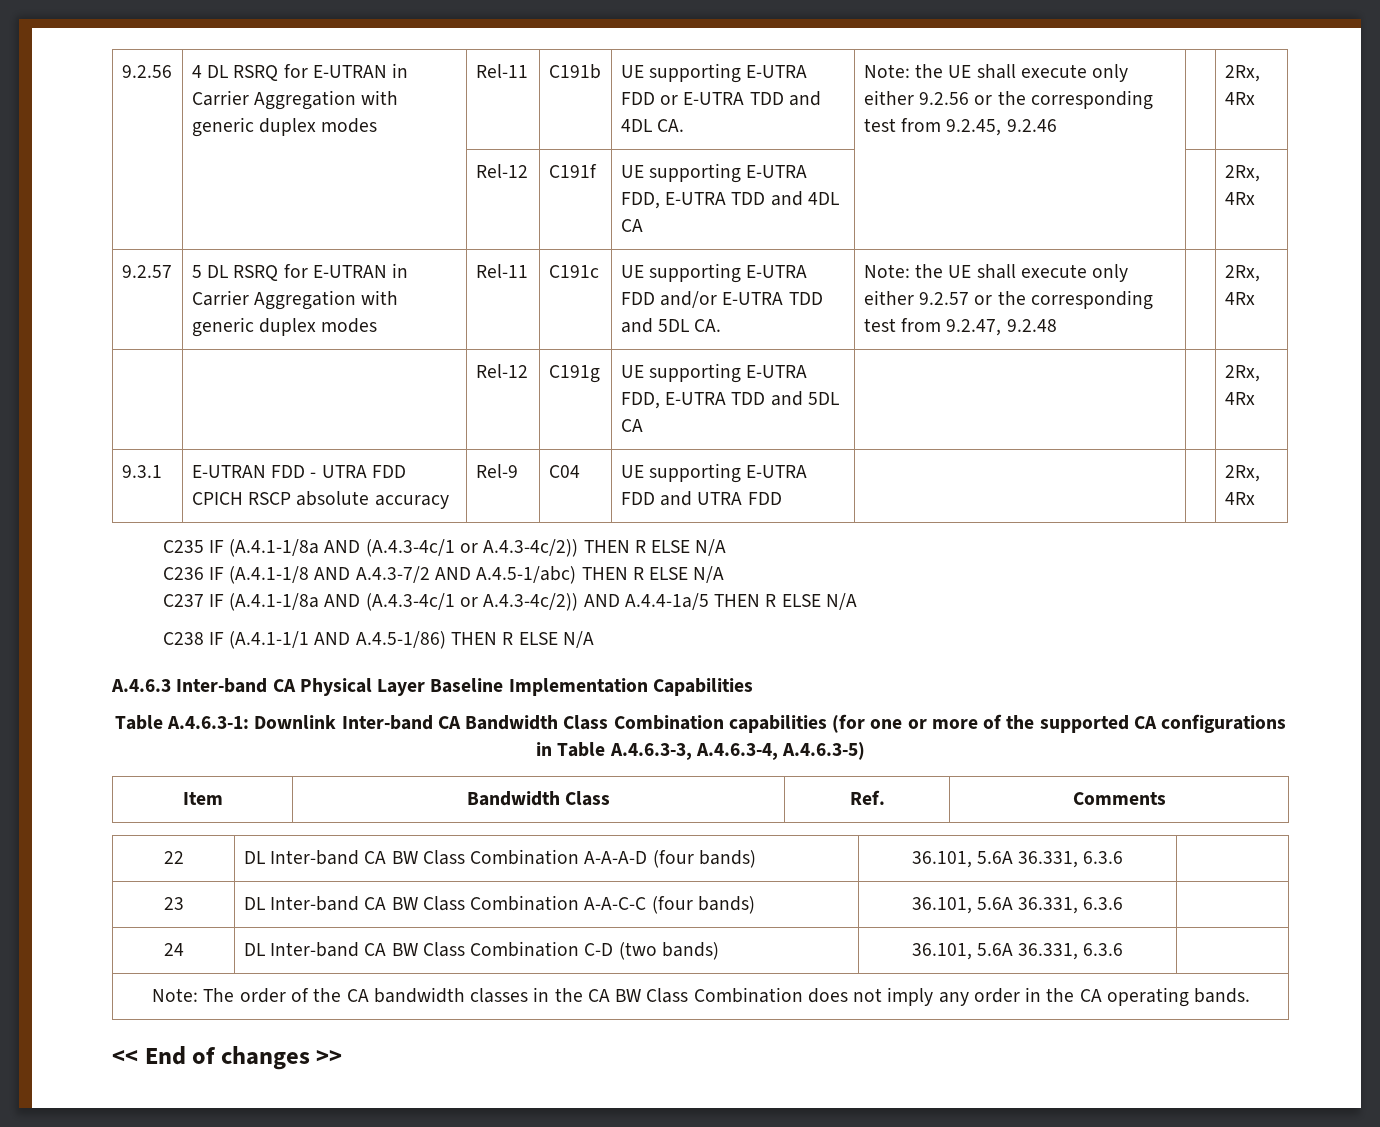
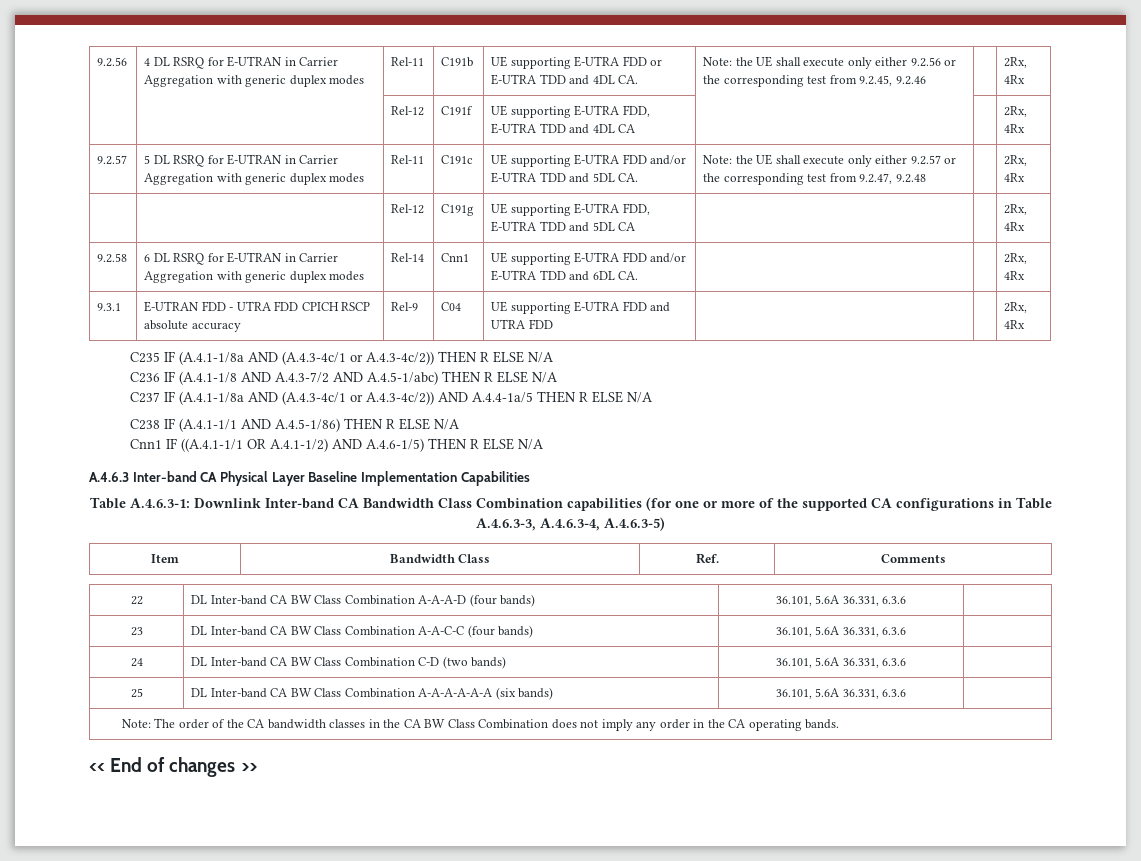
(1255, 398) none -> [97,253,128,263] [144,252,339,265] [144,271,365,283] [391,253,425,262] [441,253,470,262] [491,252,687,265] [491,270,639,281] [1004,253,1028,264] [1004,271,1026,280] // 9.2.58 | 6 DL RSRQ for E-UTRAN in Carrier Aggregation with generic duplex modes | Rel-14 | Cnn1 | UE supporting E-UTRA FDD and/or E-UTRA TDD and 6DL CA. | | | 2Rx, 4Rx
(594, 639) none -> [130,438,545,452] // Cnn1 IF ((A.4.1-1/1 OR A.4.1-1/2) AND A.4.6-1/5) THEN R ELSE N/A
(1124, 949) none -> [130,688,143,698] [191,687,554,700] [775,688,907,699] // 25 | DL Inter-band CA BW Class Combination A-A-A-A-A-A (six bands) | 36.101, 5.6A 36.331, 6.3.6 |

